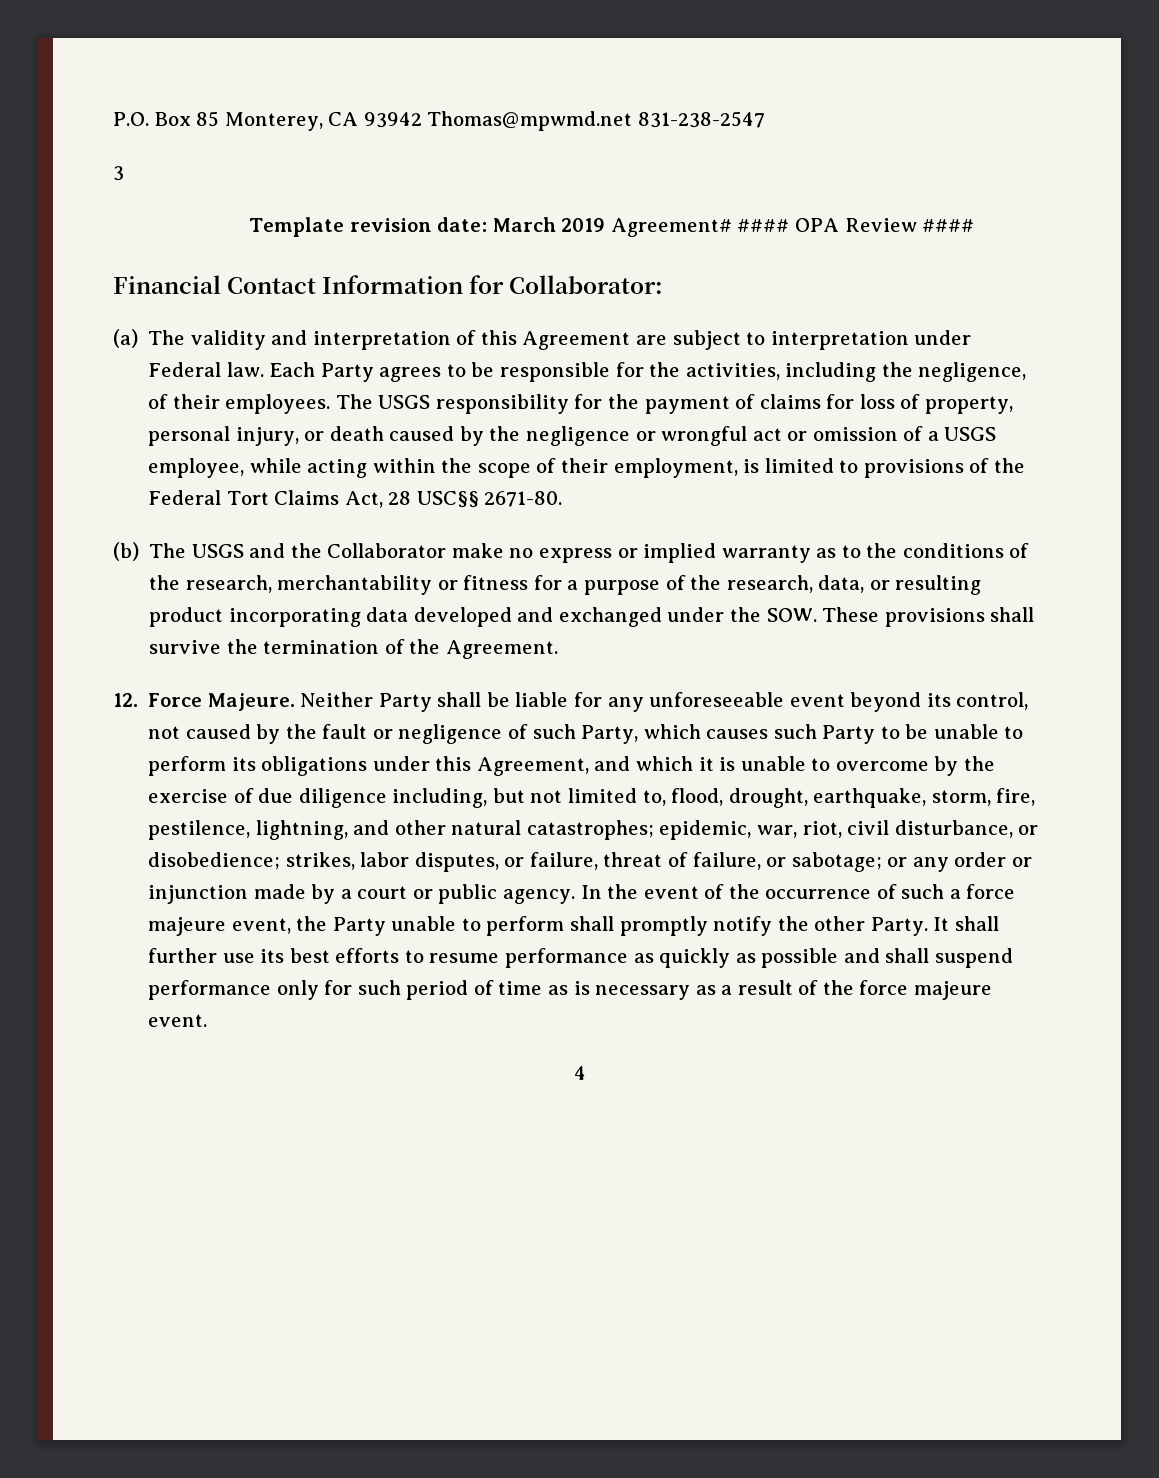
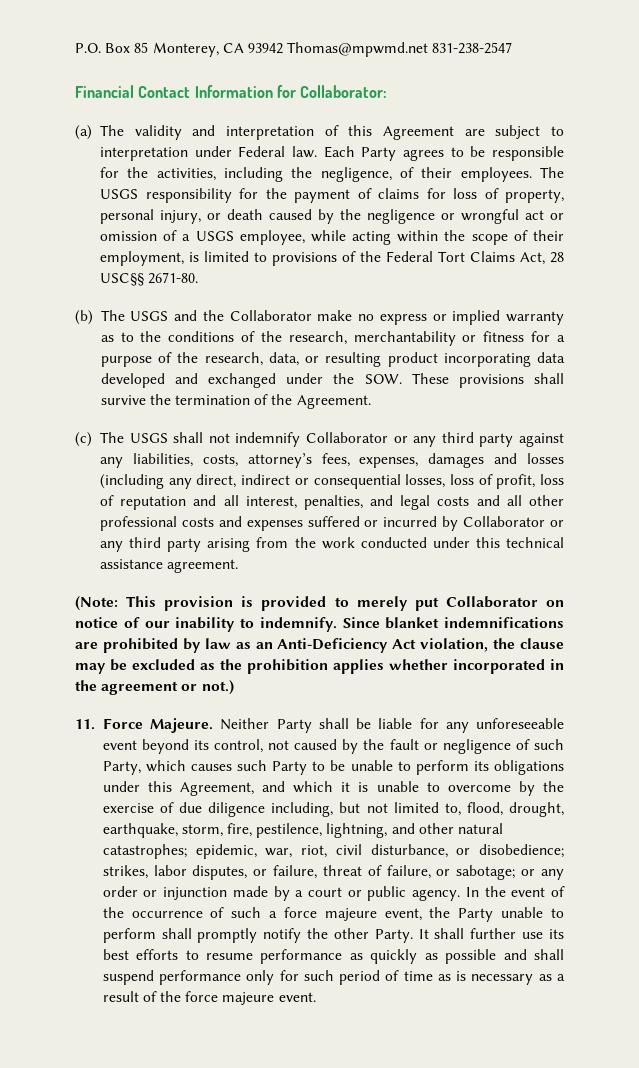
[113,166,124,181] [249,217,975,237] // 3 // Template revision date: March 2019 Agreement# #### OPA Review #### -> (513, 48) none
[113,693,138,707] 12. -> [75,432,564,447] [100,453,564,468] [100,474,565,489] [100,495,564,510] [100,516,564,531] [100,537,564,552] [100,559,239,573] [75,596,564,611] [75,617,564,632] [75,638,564,653] [75,659,564,674] [75,680,234,695] [75,719,95,730] (c) The USGS shall not indemnify Collaborator or any third party against any liabilities, costs, attorney’s fees, expenses, damages and losses (including any direct, indirect or consequential losses, loss of profit, loss of reputation and all interest, penalties, and legal costs and all other professional costs and expenses suffered or incurred by Collaborator or any third party arising from the work conducted under this technical assistance agreement. // (Note: This provision is provided to merely put Collaborator on notice of our inability to indemnify. Since blanket indemnifications are prohibited by law as an Anti-Deficiency Act violation, the clause may be excluded as the prohibition applies whether incorporated in the agreement or not.) // 11.
[573,1066,586,1080] // 4 -> (316, 997) none

